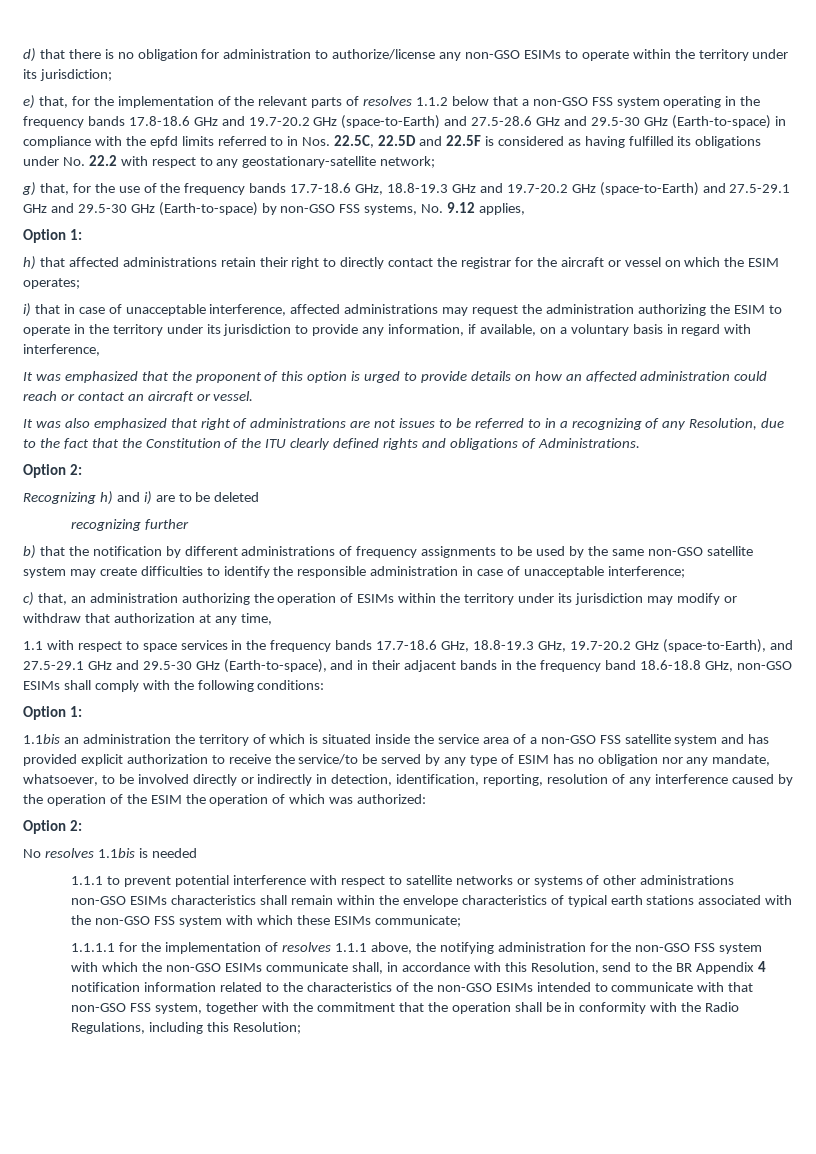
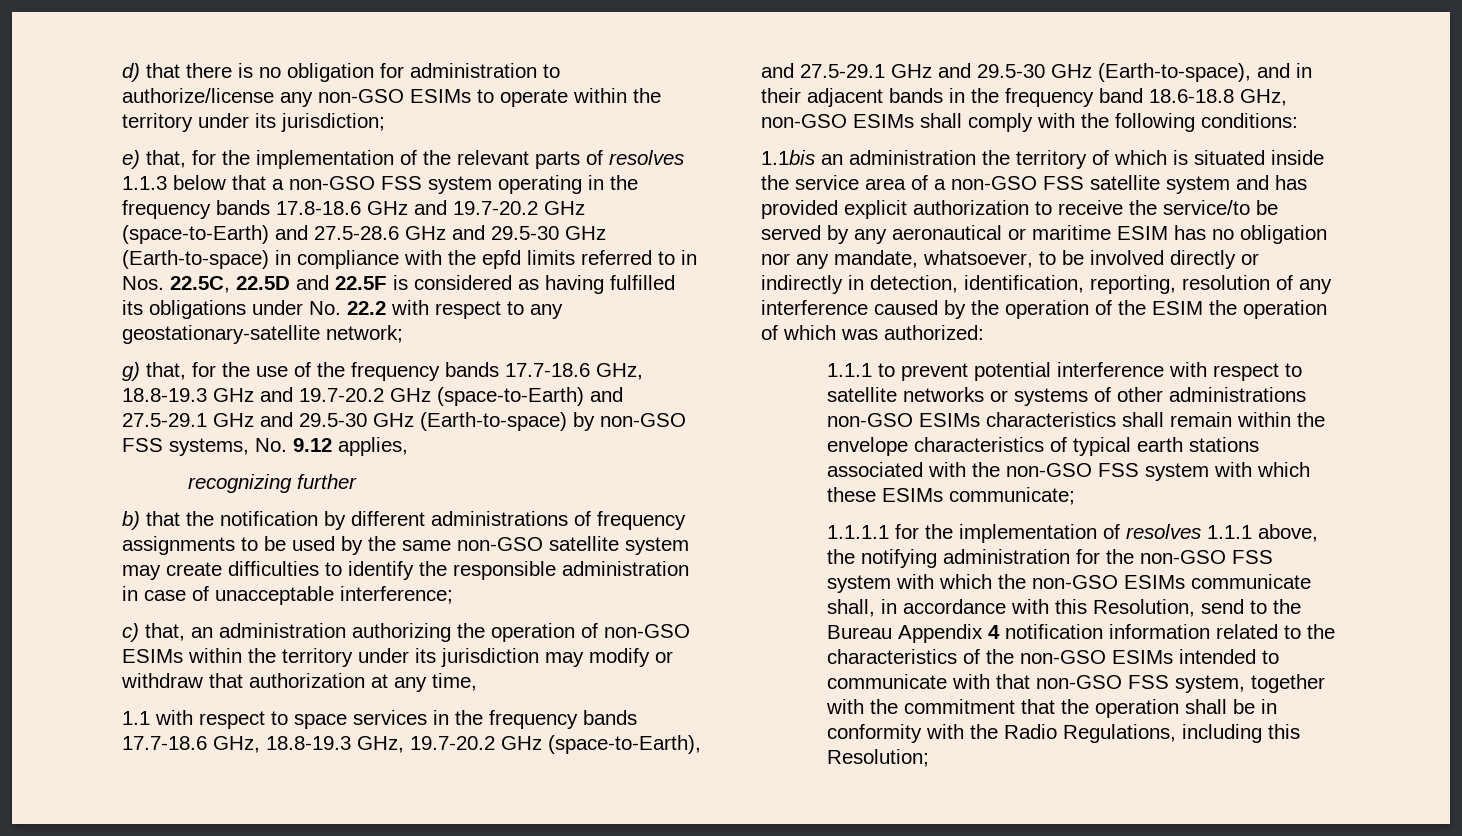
[416,97,449,106] 1.1.2 -> [122,176,167,190] 1.1.3
[23,229,82,243] [23,256,780,270] [23,278,80,289] [23,303,782,317] [23,324,752,336] [23,344,100,356] [23,371,768,383] [23,391,254,402] [23,418,785,430] [23,438,640,450] [23,464,82,478] [23,491,260,505] // Option 1: // h) that affected administrations retain their right to directly contact the registrar for the aircraft or vessel on which the ESIM operates; // i) that in case of unacceptable interference, affected administrations may request the administration authorizing the ESIM to operate in the territory under its jurisdiction to provide any information, if available, on a voluntary basis in regard with interference, // It was emphasized that the proponent of this option is urged to provide details on how an affected administration could reach or contact an aircraft or vessel. // It was also emphasized that right of administrations are not issues to be referred to in a recognizing of any Resolution, due to the fact that the Constitution of the ITU clearly defined rights and obligations of Administrations. // Option 2: // Recognizing h) and i) are to be deleted -> (408, 446) none
(354, 598) none -> [604,624,690,638] non-GSO
[23,706,82,720] // Option 1: -> (1298, 120) none
[470,754,514,766] type of -> [892,225,1111,240] aeronautical or maritime
[23,820,82,834] [23,848,197,858] // Option 2: // No resolves 1.1bis is needed -> (984, 332) none
[676,963,693,972] BR -> [827,625,893,639] Bureau

